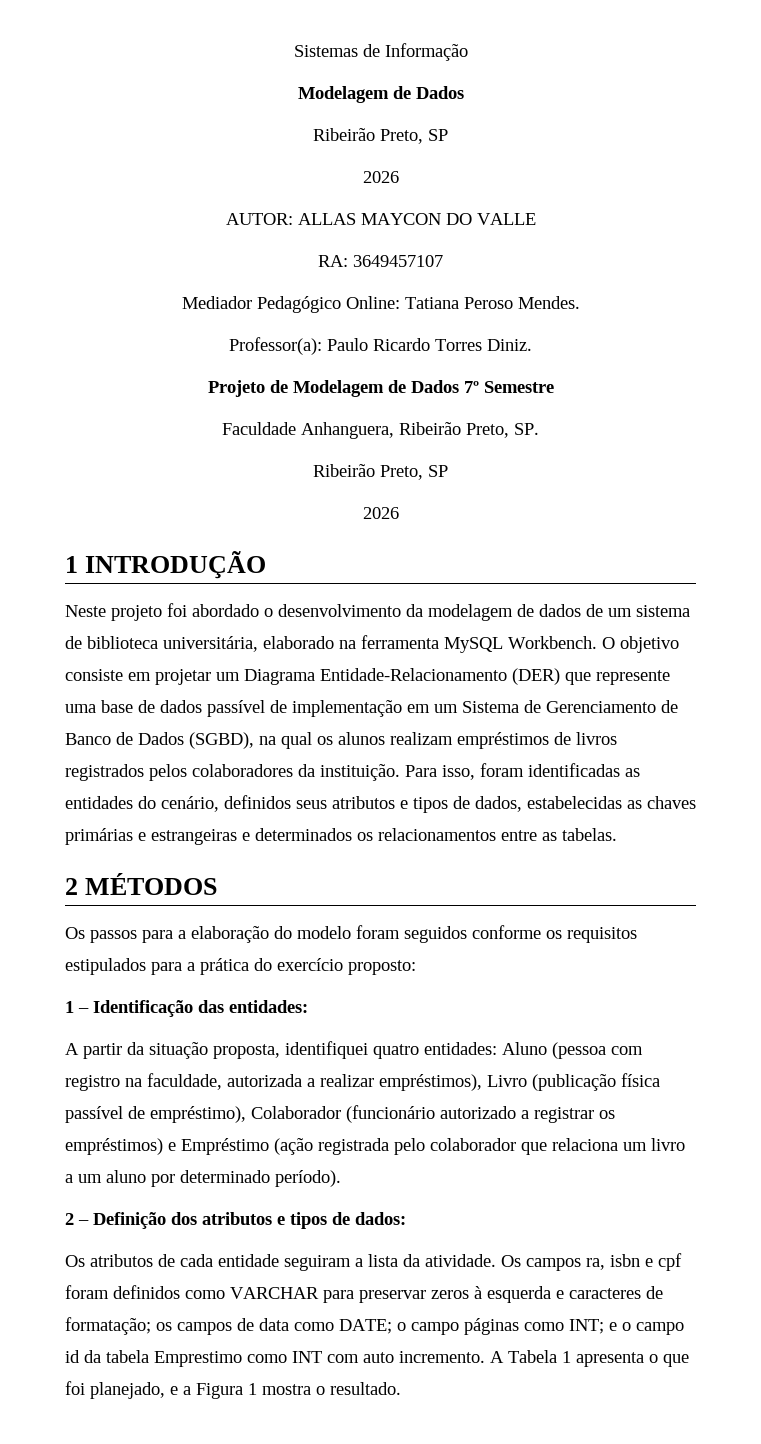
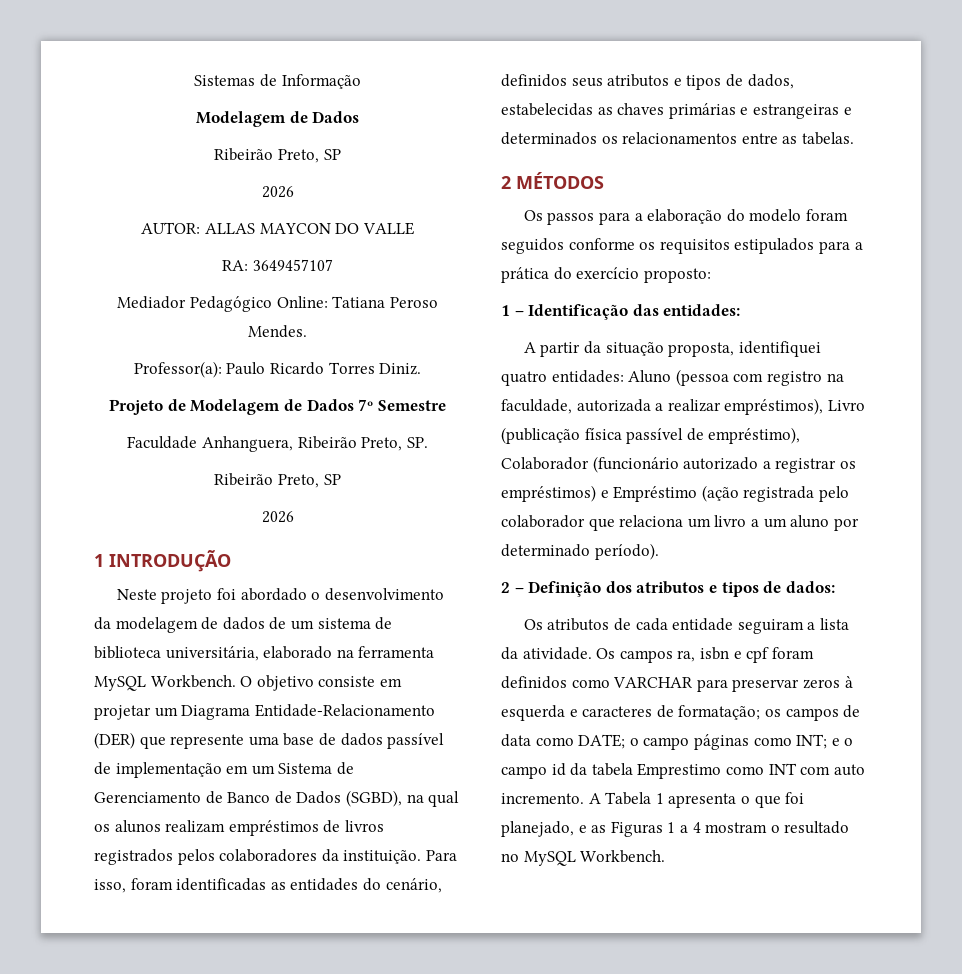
[183,1382,401,1399] a Figura 1 mostra o resultado. -> [591,821,850,837] [501,850,666,866] as Figuras 1 a 4 mostram o resultado no MySQL Workbench.

